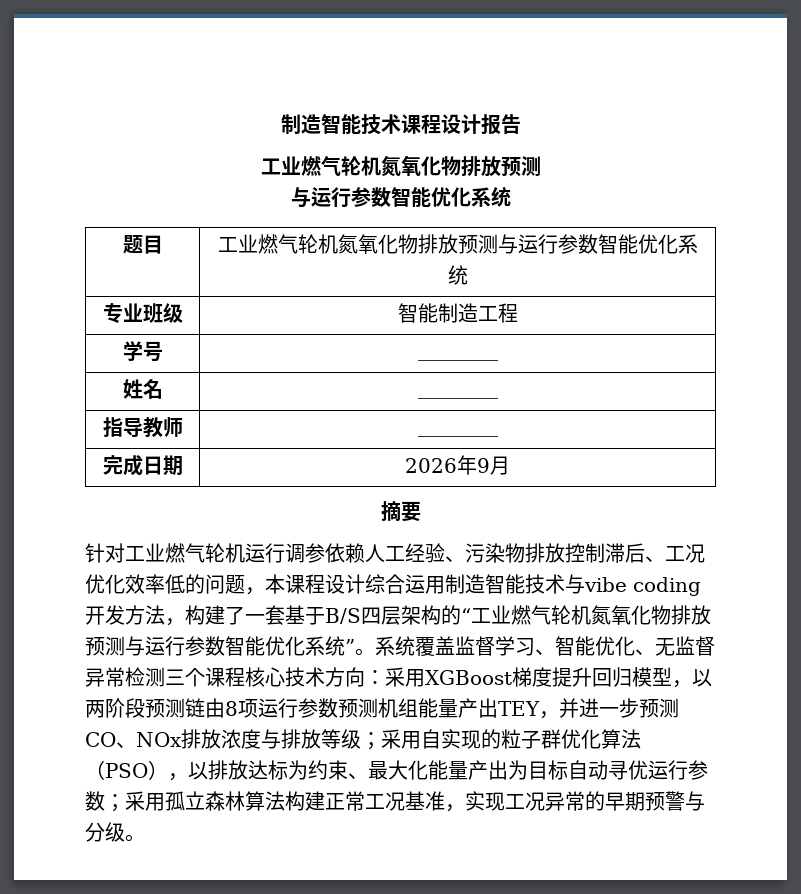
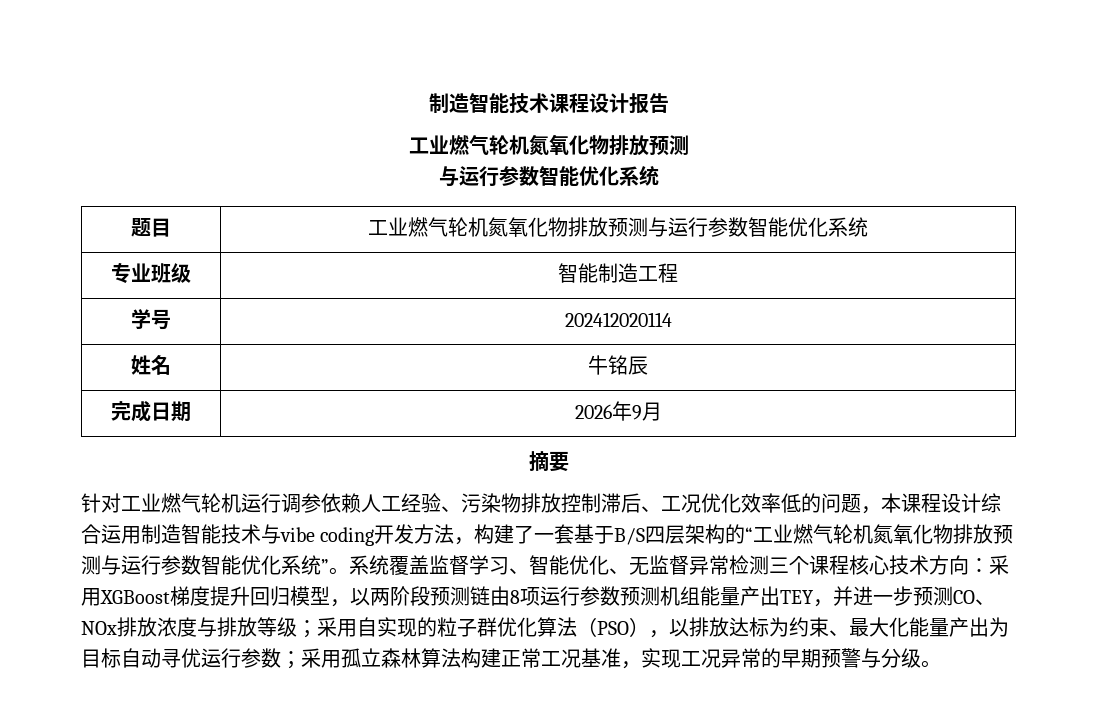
[417,359,498,361] ＿＿＿＿ -> [564,312,672,327] 202412020114
[417,397,498,399] [102,417,183,438] [417,435,498,437] ＿＿＿＿ // 指导教师 | ＿＿＿＿ -> [588,355,648,375] 牛铭辰

